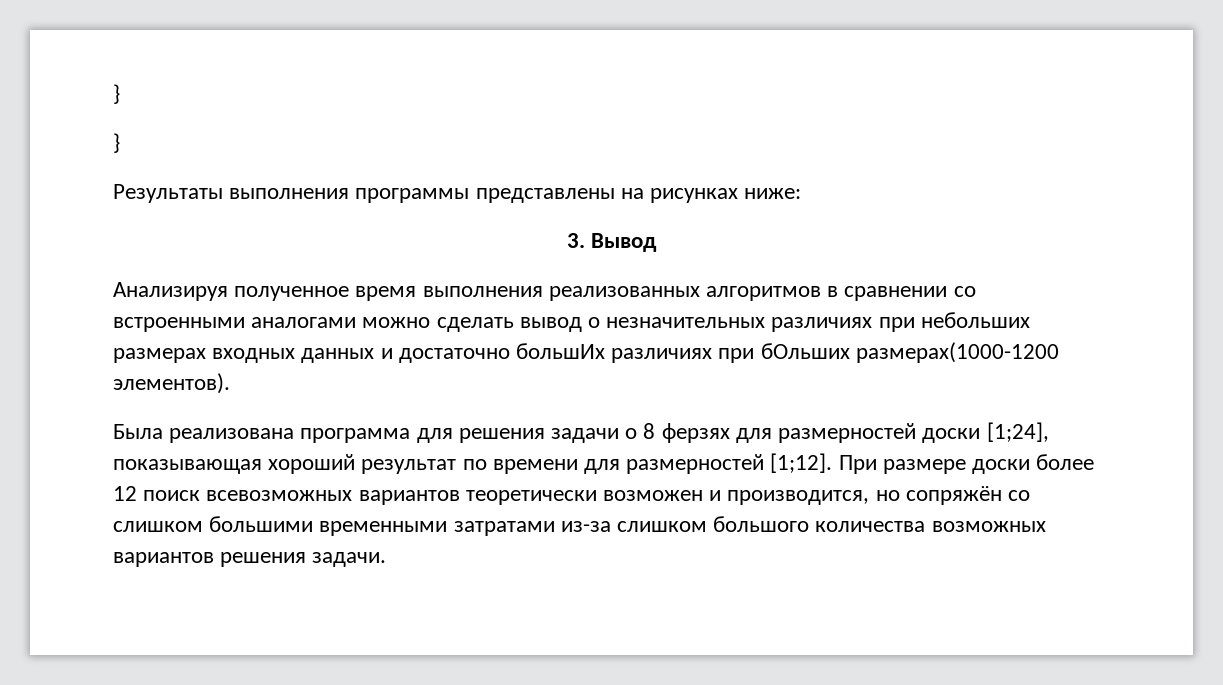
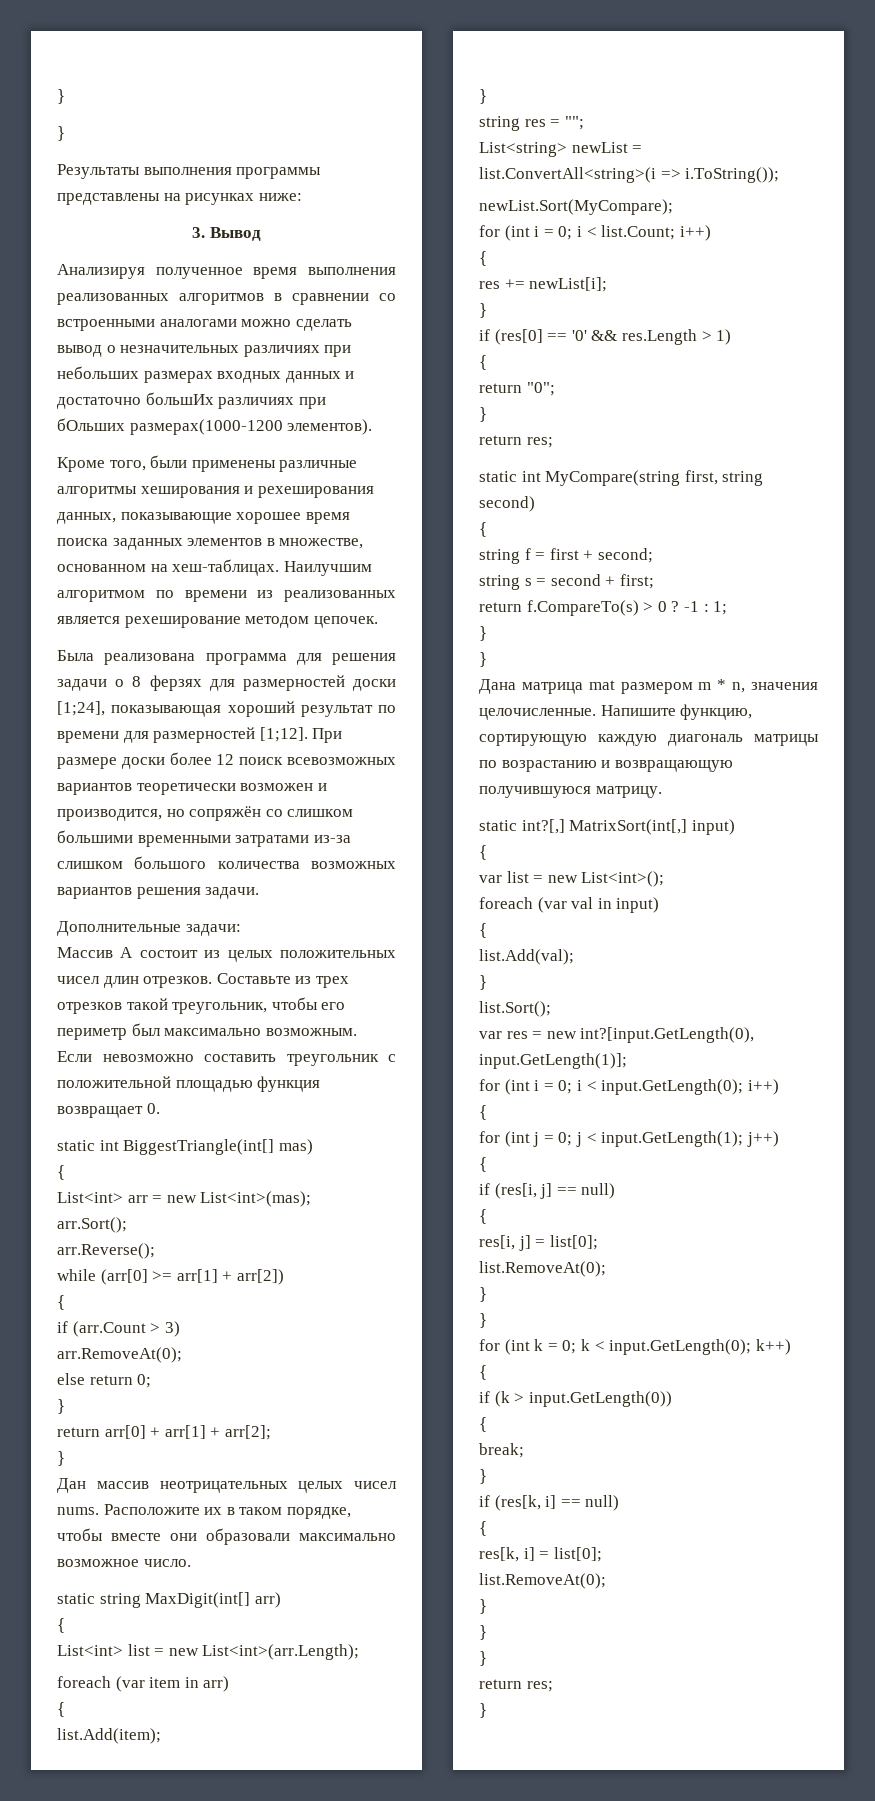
(230, 383) none -> [57,455,358,472] [57,486,374,498] [57,512,350,524] [57,538,364,550] [57,559,372,576] [57,590,396,602] [57,616,378,628] // Кроме того, были применены различные алгоритмы хеширования и рехеширования данных, показывающие хорошее время поиска заданных элементов в множестве, основанном на хеш-таблицах. Наилучшим алгоритмом по времени из реализованных является рехеширование методом цепочек.
(387, 559) none -> [57,921,241,936] [57,947,396,962] [57,973,349,988] [57,997,346,1014] [57,1023,357,1040] [57,1051,396,1066] [57,1076,321,1092] [57,1103,160,1118] [57,1139,313,1155] [57,1165,65,1180] [57,1191,312,1207] [57,1217,127,1233] [57,1243,155,1259] [57,1269,284,1285] [57,1295,65,1310] [57,1321,180,1337] [57,1347,182,1363] [57,1373,152,1388] [57,1399,65,1414] [57,1425,271,1440] [57,1451,65,1466] [57,1478,397,1493] [57,1504,351,1519] [57,1528,396,1545] [57,1559,191,1567] [57,1592,281,1608] [57,1618,65,1633] [57,1644,360,1660] [57,1676,230,1692] [57,1702,65,1717] [57,1728,161,1744] [479,89,487,104] [479,116,584,131] [479,142,643,157] [479,167,780,183] [479,199,673,215] [479,225,711,241] [479,251,487,266] [479,277,608,292] [479,303,487,318] [479,329,732,345] [479,355,487,370] [479,382,555,396] [479,407,487,422] [479,435,553,448] [479,470,764,486] [479,496,535,512] [479,522,487,537] [479,548,653,564] [479,574,654,590] [479,600,728,616] [479,626,487,641] [479,652,487,667] [479,679,818,694] [479,704,753,720] [479,734,819,746] [479,760,733,772] [479,786,662,798] [479,819,735,835] [479,845,487,860] [479,871,665,887] [479,897,660,913] [479,923,487,938] [479,949,574,965] [479,975,487,990] [479,1001,551,1017] [479,1027,755,1043] [479,1053,627,1069] [479,1079,779,1095] [479,1105,487,1120] [479,1131,779,1147] [479,1157,487,1172] [479,1183,616,1199] [479,1209,487,1224] [479,1235,598,1251] [479,1261,606,1277] [479,1287,487,1302] [479,1313,487,1328] [479,1339,791,1355] [479,1365,487,1380] [479,1391,672,1407] [479,1417,487,1432] [479,1443,524,1458] [479,1469,487,1484] [479,1495,620,1511] [479,1521,487,1536] [479,1547,602,1562] [479,1573,606,1589] [479,1599,487,1614] [479,1625,487,1640] [479,1651,487,1666] [479,1679,553,1692] [479,1703,487,1718] // Дополнительные задачи: // Массив A состоит из целых положительных чисел длин отрезков. Составьте из трех отрезков такой треугольник, чтобы его периметр был максимально возможным. Если невозможно составить треугольник с положительной площадью функция возвращает 0. // static int BiggestTriangle(int[] mas) // { // List<int> arr = new List<int>(mas); // arr.Sort(); // arr.Reverse(); // while (arr[0] >= arr[1] + arr[2]) // { // if (arr.Count > 3) // arr.RemoveAt(0); // else return 0; // } // return arr[0] + arr[1] + arr[2]; // } // Дан массив неотрицательных целых чисел nums. Расположите их в таком порядке, чтобы вместе они образовали максимально возможное число. // static string MaxDigit(int[] arr) // { // List<int> list = new List<int>(arr.Length); // foreach (var item in arr) // { // list.Add(item); // } // string res = ""; // List<string> newList = list.ConvertAll<string>(i => i.ToString()); // newList.Sort(MyCompare); // for (int i = 0; i < list.Count; i++) // { // res += newList[i]; // } // if (res[0] == '0' && res.Length > 1) // { // return "0"; // } // return res; // static int MyCompare(string first, string second) // { // string f = first + second; // string s = second + first; // return f.CompareTo(s) > 0 ? -1 : 1; // } // } // Дана матрица mat размером m * n, значения целочисленные. Напишите функцию, сортирующую каждую диагональ матрицы по возрастанию и возвращающую получившуюся матрицу. // static int?[,] MatrixSort(int[,] input) // { // var list = new List<int>(); // foreach (var val in input) // { // list.Add(val); // } // list.Sort(); // var res = new int?[input.GetLength(0), input.GetLength(1)]; // for (int i = 0; i < input.GetLength(0); i++) // { // for (int j = 0; j < input.GetLength(1); j++) // { // if (res[i, j] == null) // { // res[i, j] = list[0]; // list.RemoveAt(0); // } // } // for (int k = 0; k < input.GetLength(0); k++) // { // if (k > input.GetLength(0)) // { // break; // } // if (res[k, i] == null) // { // res[k, i] = list[0]; // list.RemoveAt(0); // } // } // } // return res; // }

